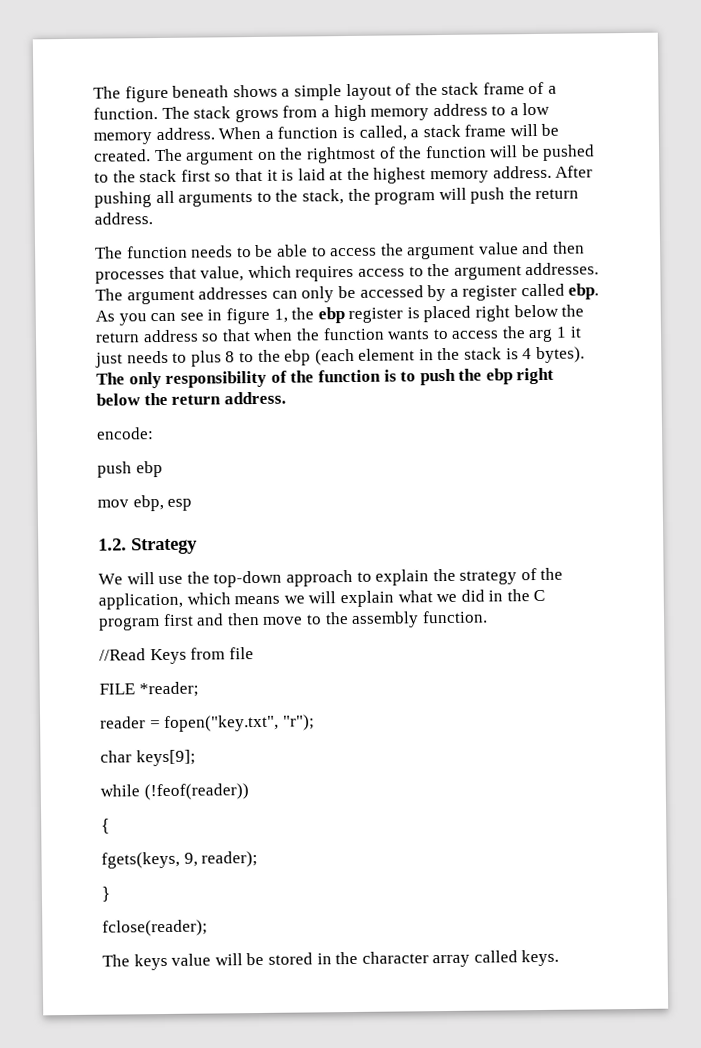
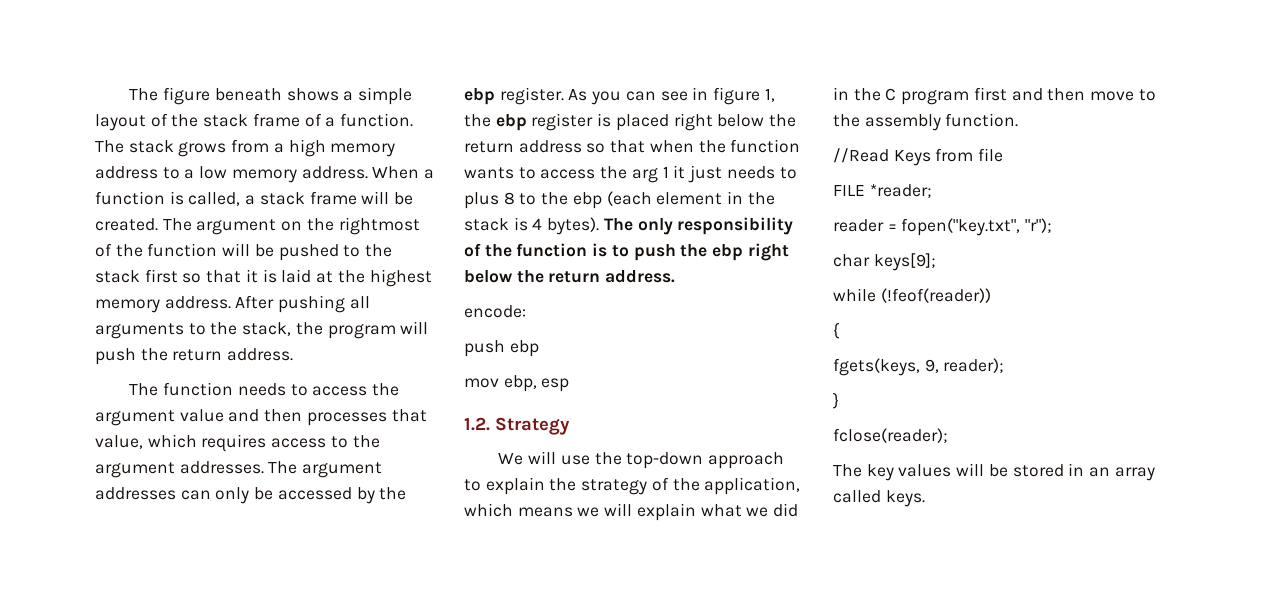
[255,244,327,257] be able to -> (308, 390) none
[449,283,600,301] a register called ebp. -> [379,487,407,500] [464,87,564,105] the ebp register.
[133,953,212,971] keys value -> [866,464,952,481] key values
[335,951,429,965] the character -> [1089,467,1111,477] an

